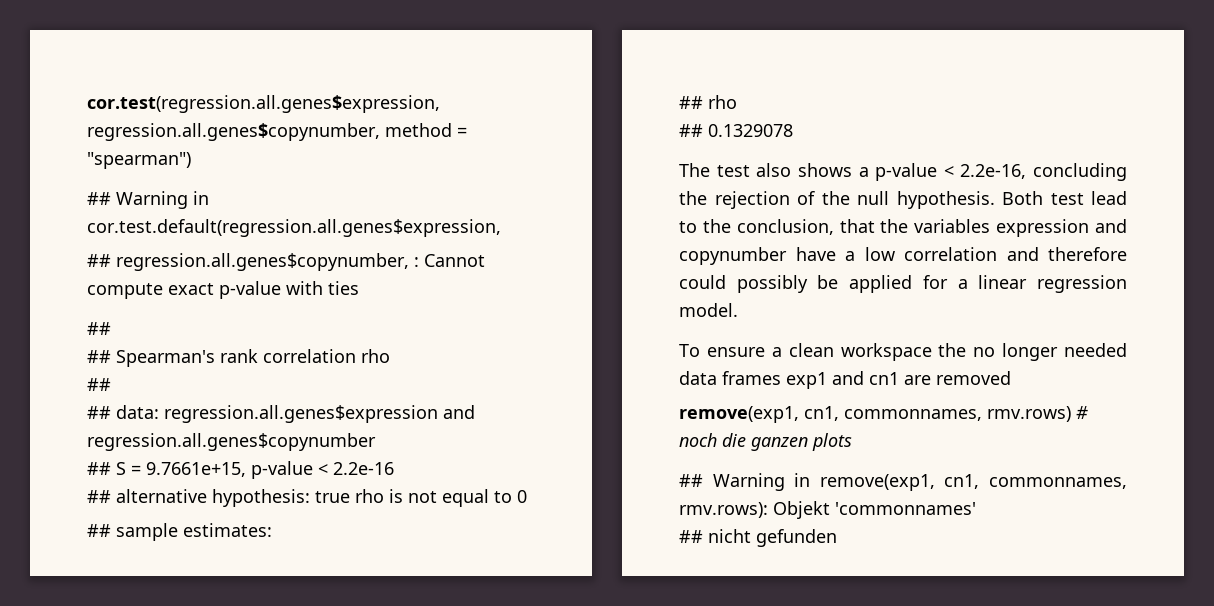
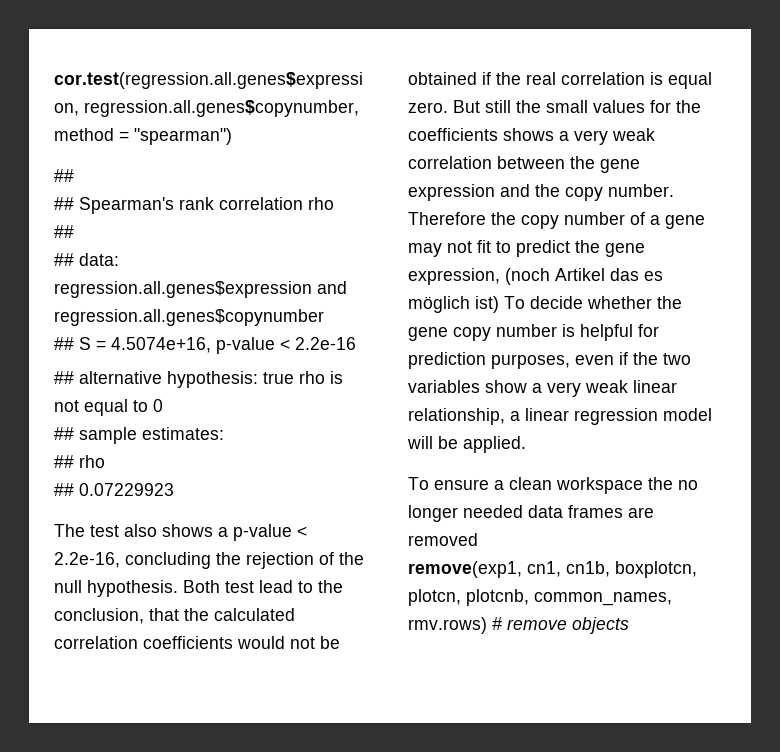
[87,191,209,209] [87,219,501,237] [87,253,485,271] [87,281,359,299] // ## Warning in cor.test.default(regression.all.genes$expression, // ## regression.all.genes$copynumber, : Cannot compute exact p-value with ties -> (232, 136) none
[146,462,246,477] 9.7661e+15, -> [111,337,211,353] 4.5074e+16,
[708,124,793,137] 0.1329078 -> [79,483,174,496] 0.07229923
[914,219,1127,237] [679,247,1127,265] [679,275,1127,293] [679,303,738,317] variables expression and copynumber have a low correlation and therefore could possibly be applied for a linear regression model. -> [214,608,295,621] [54,636,340,649] [408,72,712,89] [408,100,701,113] [408,128,655,145] [408,156,640,173] [408,184,674,201] [408,212,705,229] [408,240,645,257] [408,268,663,285] [408,296,682,313] [408,324,659,341] [408,352,691,369] [408,380,677,397] [408,408,712,425] [407,436,526,453] calculated correlation coefficients would not be obtained if the real correlation is equal zero. But still the small values for the coefficients shows a very weak correlation between the gene expression and the copy number. Therefore the copy number of a gene may not fit to predict the gene expression, (noch Artikel das es möglich ist) To decide whether the gene copy number is helpful for prediction purposes, even if the two variables show a very weak linear relationship, a linear regression model will be applied.
[786,371,899,389] exp1 and cn1 -> (623, 511) none
[844,406,1088,422] [679,433,852,451] [679,473,1127,491] [679,501,976,519] [679,529,837,547] commonnames, rmv.rows) # noch die ganzen plots // ## Warning in remove(exp1, cn1, commonnames, rmv.rows): Objekt 'commonnames' // ## nicht gefunden -> [566,561,697,578] [408,589,672,606] [408,617,629,634] cn1b, boxplotcn, plotcn, plotcnb, common_names, rmv.rows) # remove objects

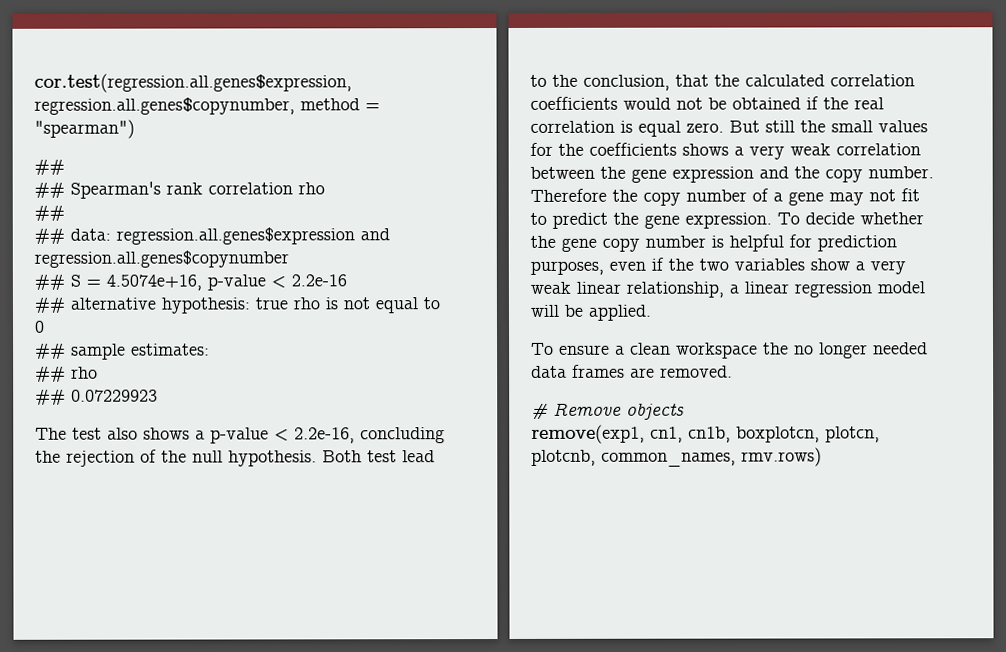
[408,268,663,285] [408,296,499,313] expression, (noch Artikel das es möglich ist) -> [685,212,772,229] expression.
[408,533,478,546] removed -> [660,365,733,378] [531,402,685,420] removed. // # Remove objects
[492,617,629,634] # remove objects -> (822, 457) none

